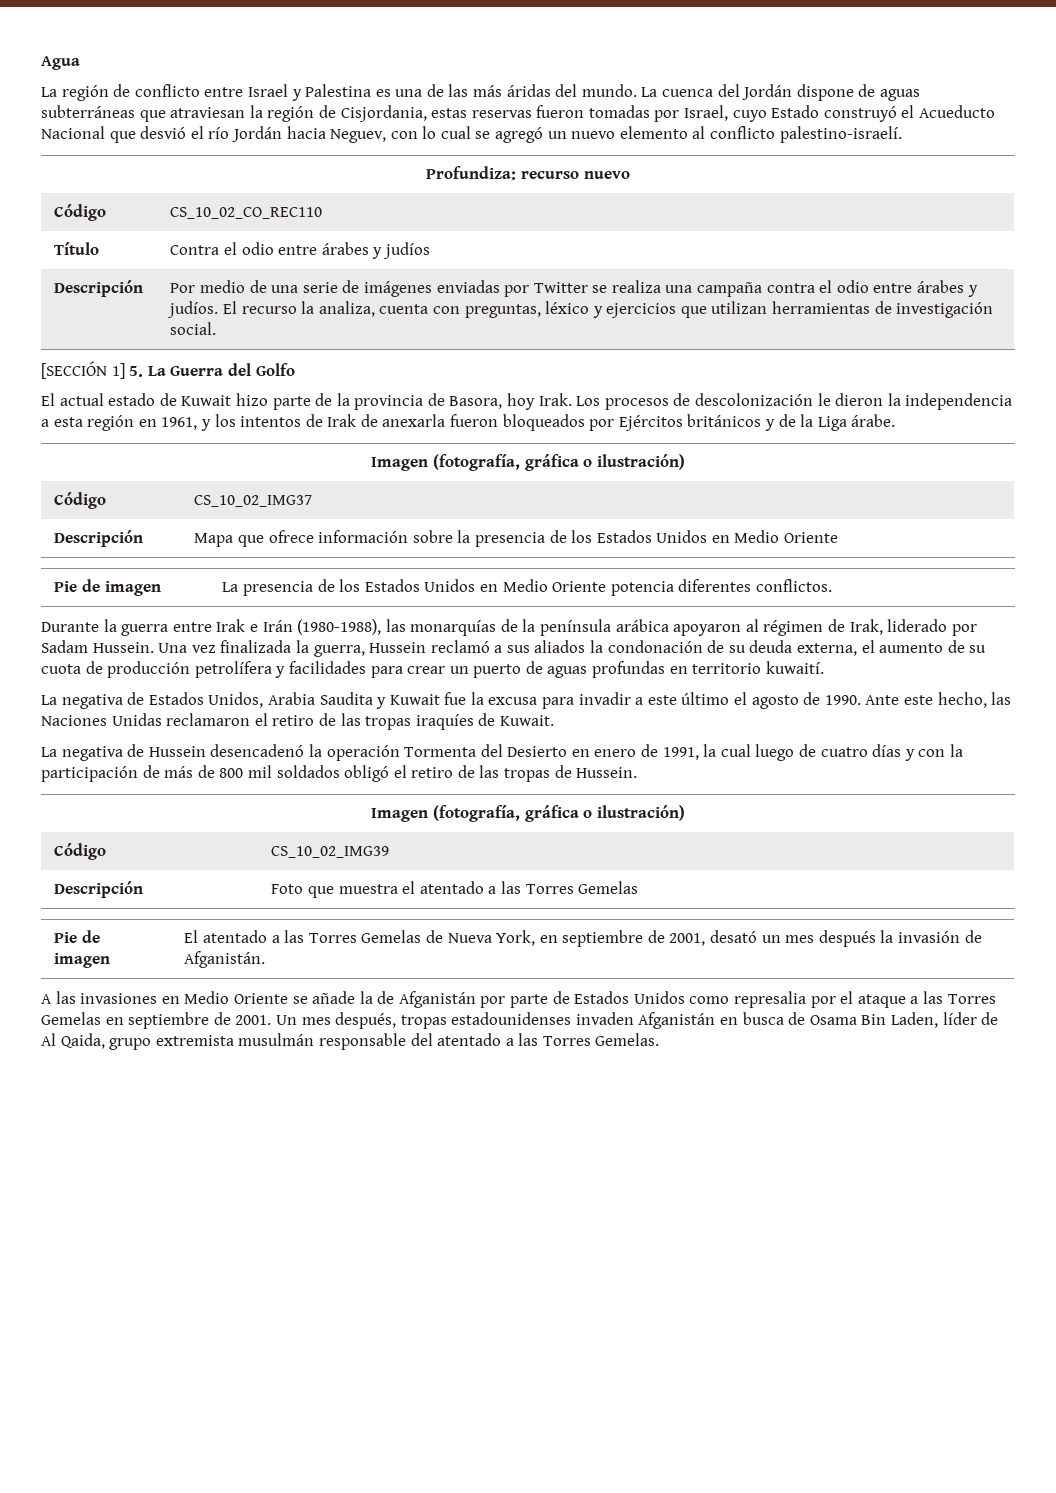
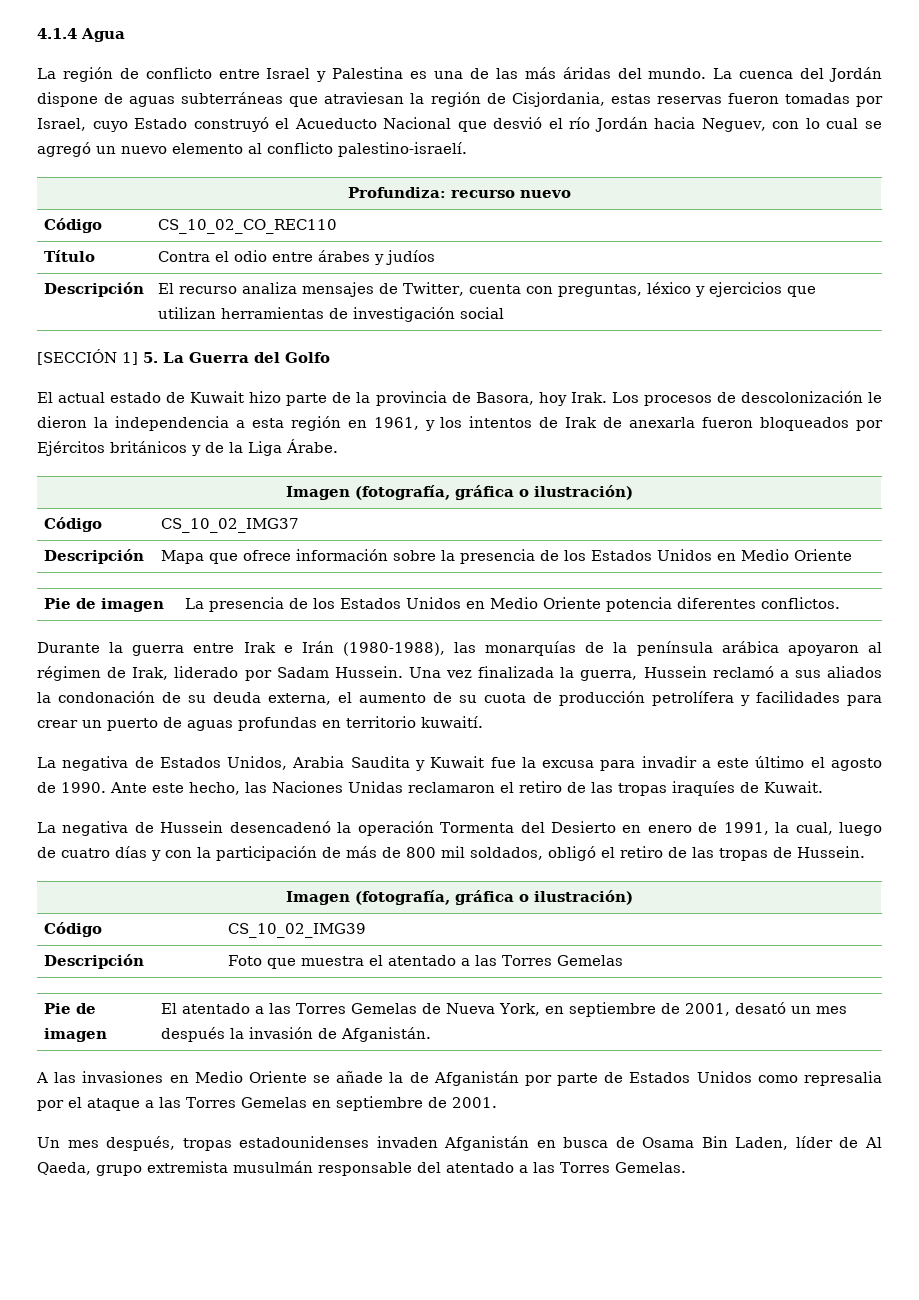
(41, 63) none -> [37,28,77,39] 4.1.4
[170,280,978,297] [167,301,375,318] Por medio de una serie de imágenes enviadas por Twitter se realiza una campaña contra el odio entre árabes y judíos. El recurso la analiza, -> [157,282,464,297] El recurso analiza mensajes de Twitter,
[170,322,217,335] social. -> [459,307,504,319] social
[851,414,896,427] árabe. -> [286,439,338,453] Árabe.
[720,744,751,757] cual -> [795,822,833,835] cual,
[276,765,340,778] soldados -> [470,847,543,860] soldados,
(272, 1020) none -> (497, 1102) //
[60,1033,105,1049] Qaida, -> [37,1162,91,1175] Qaeda,

